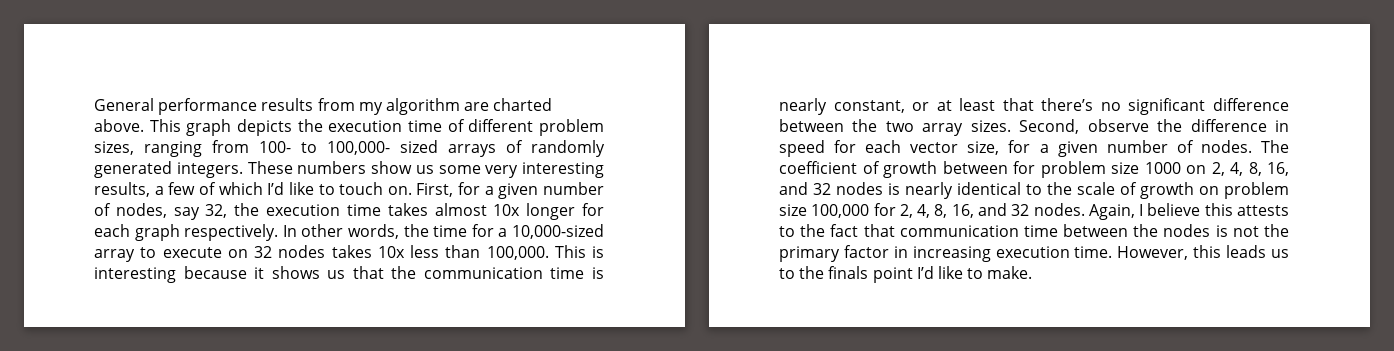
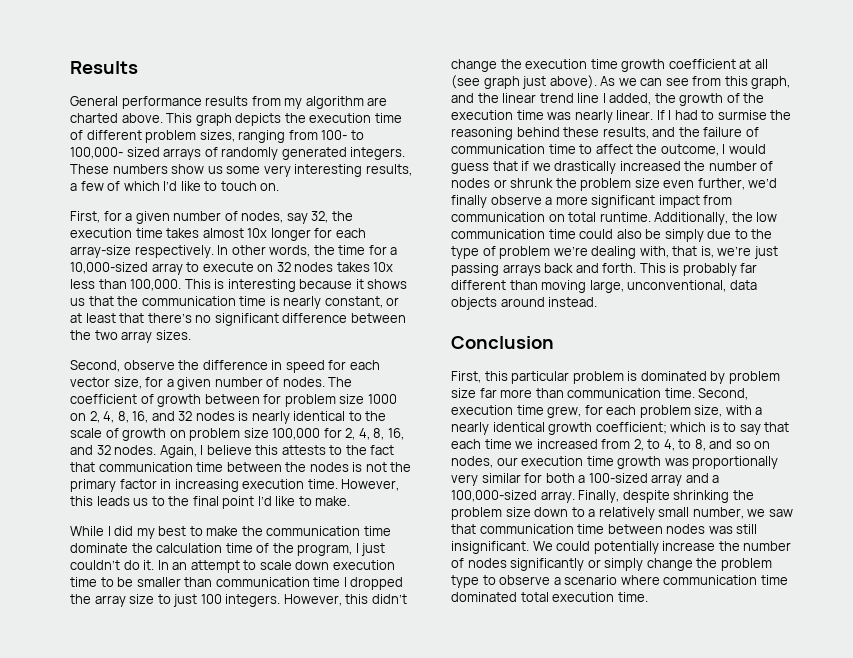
(94, 104) none -> [70,61,138,74] Results //
(412, 190) none -> (280, 187) //
[134,224,180,241] graph -> [70,245,131,258] array-size
(1011, 126) none -> (191, 335) //
[828,266,869,279] finals -> [192,496,219,506] final
(1033, 272) none -> [70,526,391,539] [70,543,386,556] [70,560,395,573] [70,577,404,590] [70,594,407,607] [451,59,768,72] [451,75,791,89] [451,93,765,106] [451,110,792,123] [451,127,759,140] [451,144,766,156] [451,161,774,174] [451,178,778,191] [451,195,733,208] [451,212,778,225] [451,229,773,242] [451,246,778,259] [451,263,758,276] [451,280,757,293] [451,297,598,310] [451,336,554,349] [451,371,780,384] [451,388,749,400] [451,405,763,418] [451,422,790,435] [451,439,771,451] [451,456,779,469] [451,473,720,486] [451,490,754,503] [451,507,793,520] [451,524,758,534] [451,541,792,554] [451,558,772,571] [451,575,788,588] [451,592,648,602] // While I did my best to make the communication time dominate the calculation time of the program, I just couldn’t do it. In an attempt to scale down execution time to be smaller than communication time I dropped the array size to just 100 integers. However, this didn’t change the execution time growth coefficient at all (see graph just above). As we can see from this graph, and the linear trend line I added, the growth of the execution time was nearly linear. If I had to surmise the reasoning behind these results, and the failure of communication time to affect the outcome, I would guess that if we drastically increased the number of nodes or shrunk the problem size even further, we’d finally observe a more significant impact from communication on total runtime. Additionally, the low communication time could also be simply due to the type of problem we’re dealing with, that is, we’re just passing arrays back and forth. This is probably far different than moving large, unconventional, data objects around instead. // Conclusion // First, this particular problem is dominated by problem size far more than communication time. Second, execution time grew, for each problem size, with a nearly identical growth coefficient; which is to say that each time we increased from 2, to 4, to 8, and so on nodes, our execution time growth was proportionally very similar for both a 100-sized array and a 100,000-sized array. Finally, despite shrinking the problem size down to a relatively small number, we saw that communication time between nodes was still insignificant. We could potentially increase the number of nodes significantly or simply change the problem type to observe a scenario where communication time dominated total execution time.

